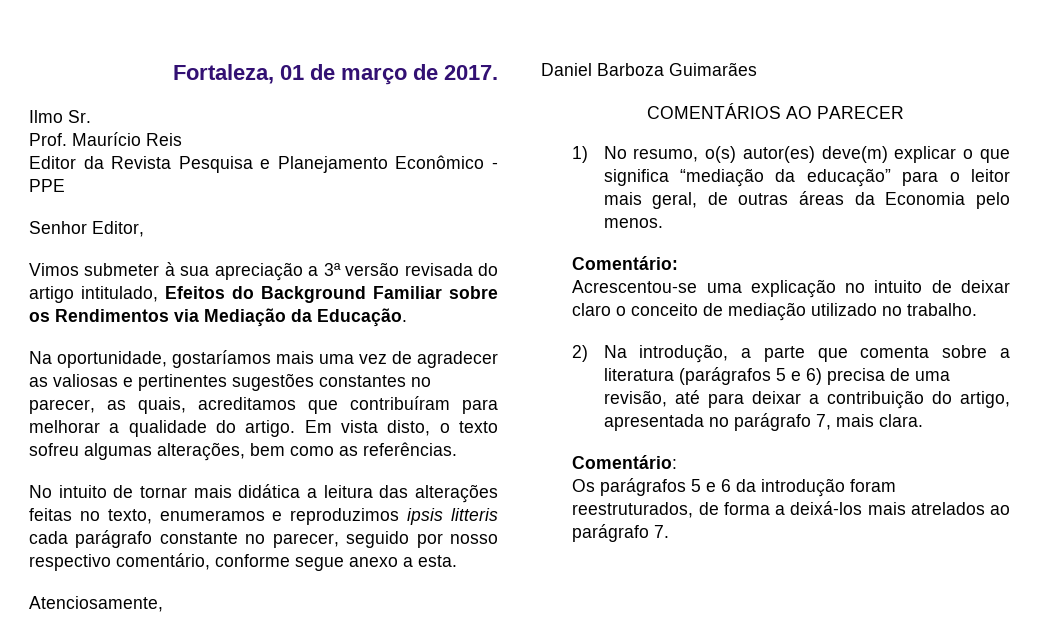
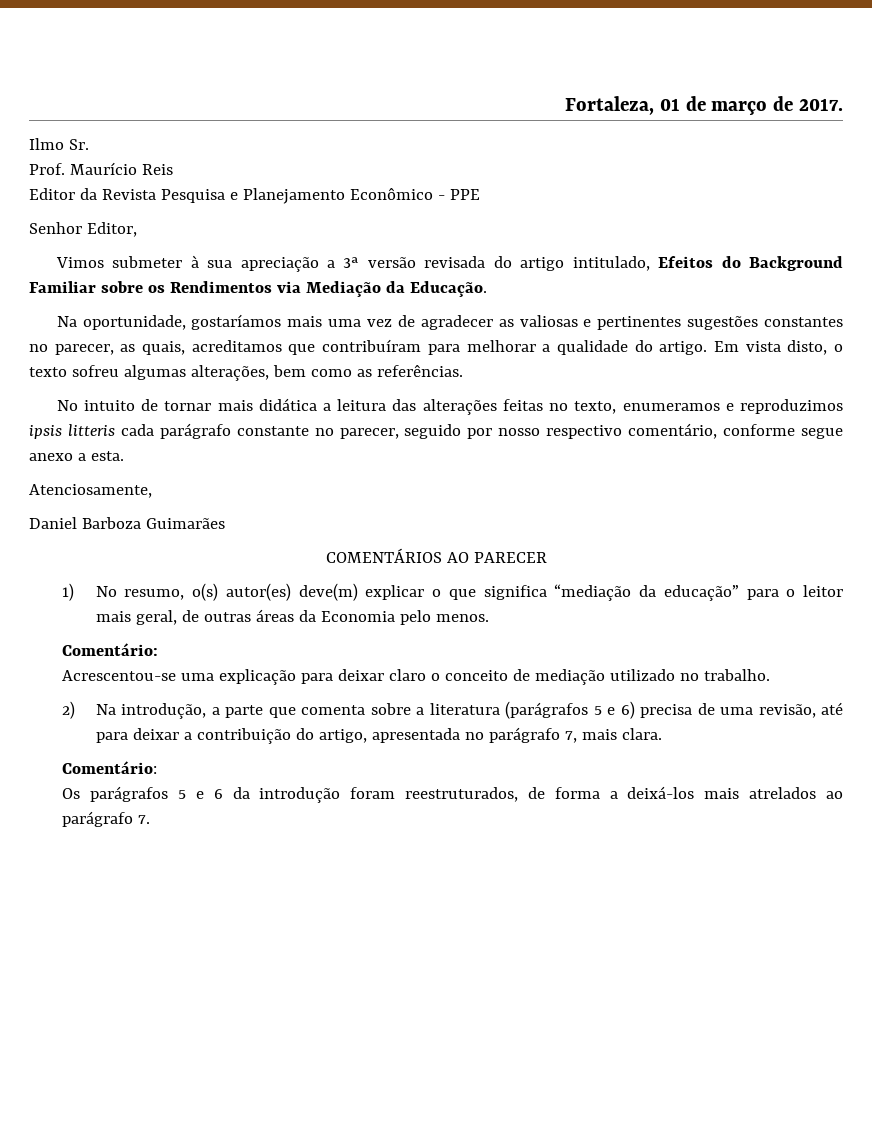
[845,280,952,293] no intuito de -> [301,673,334,684] para

